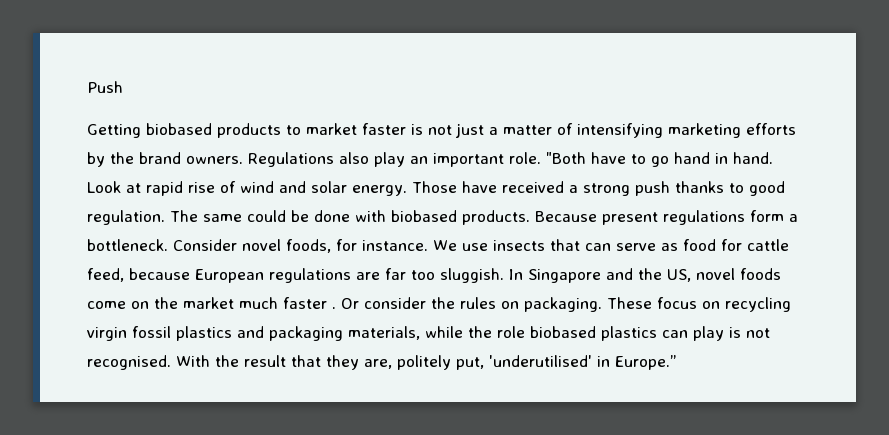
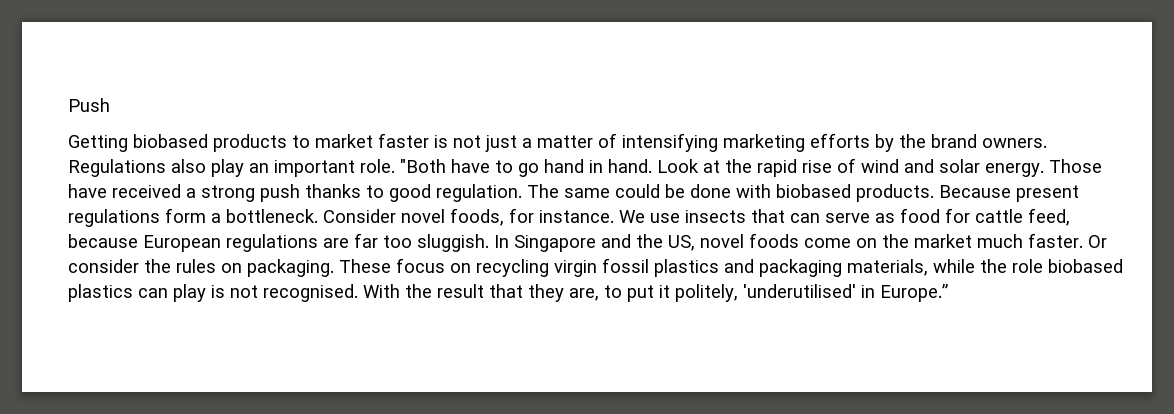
(141, 188) none -> [725,159,752,173] the
[283,297,336,309] faster . -> [1028,233,1083,248] faster.
[397,355,484,370] politely put, -> [604,284,738,302] to put it politely,

